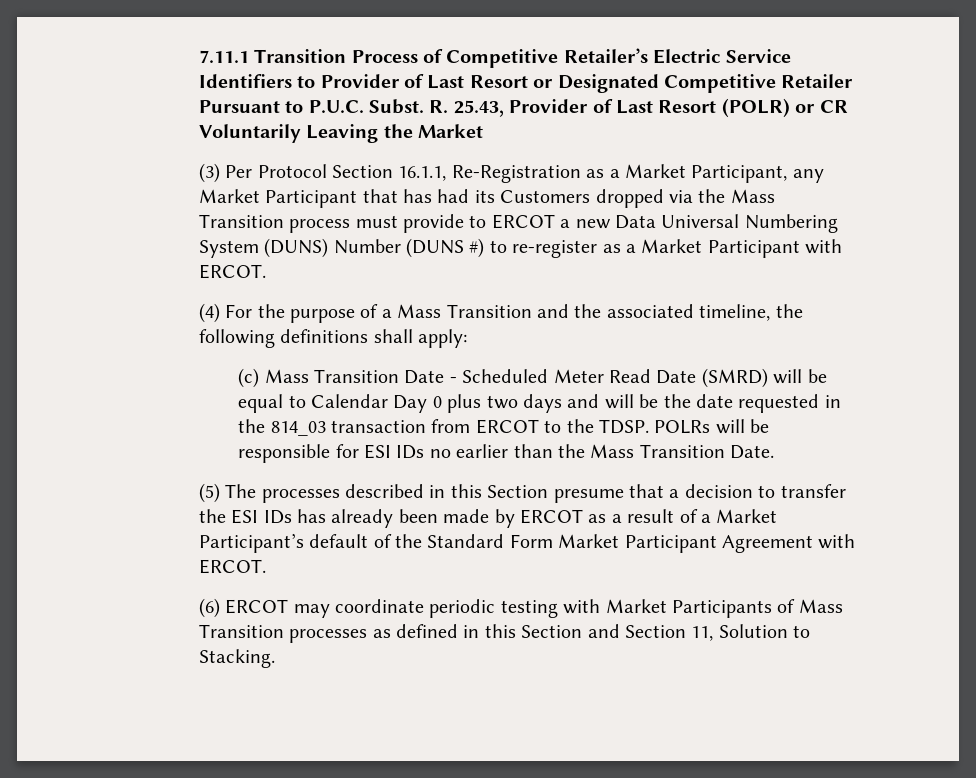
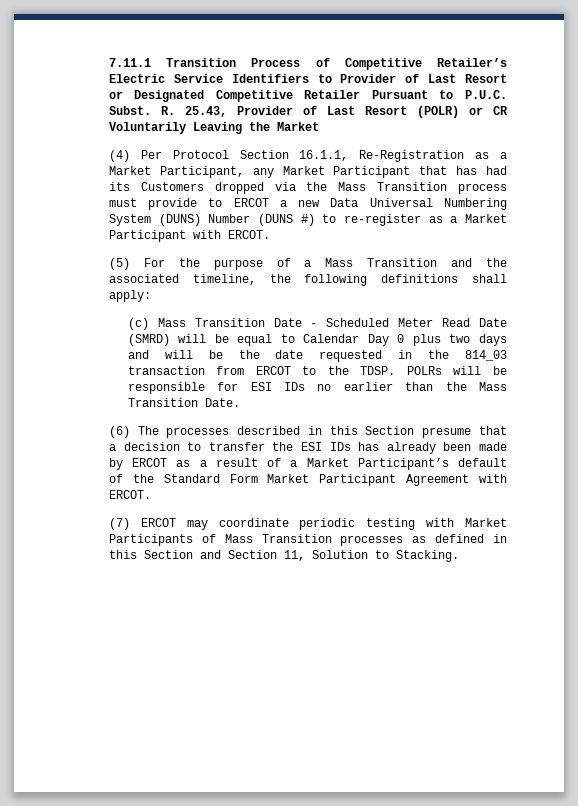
[198,163,220,183] (3) -> [108,150,130,162] (4)
[198,303,220,323] (4) -> [108,258,130,270] (5)
[198,483,220,503] (5) -> [108,426,130,438] (6)
[198,598,220,618] (6) -> [108,518,130,530] (7)

